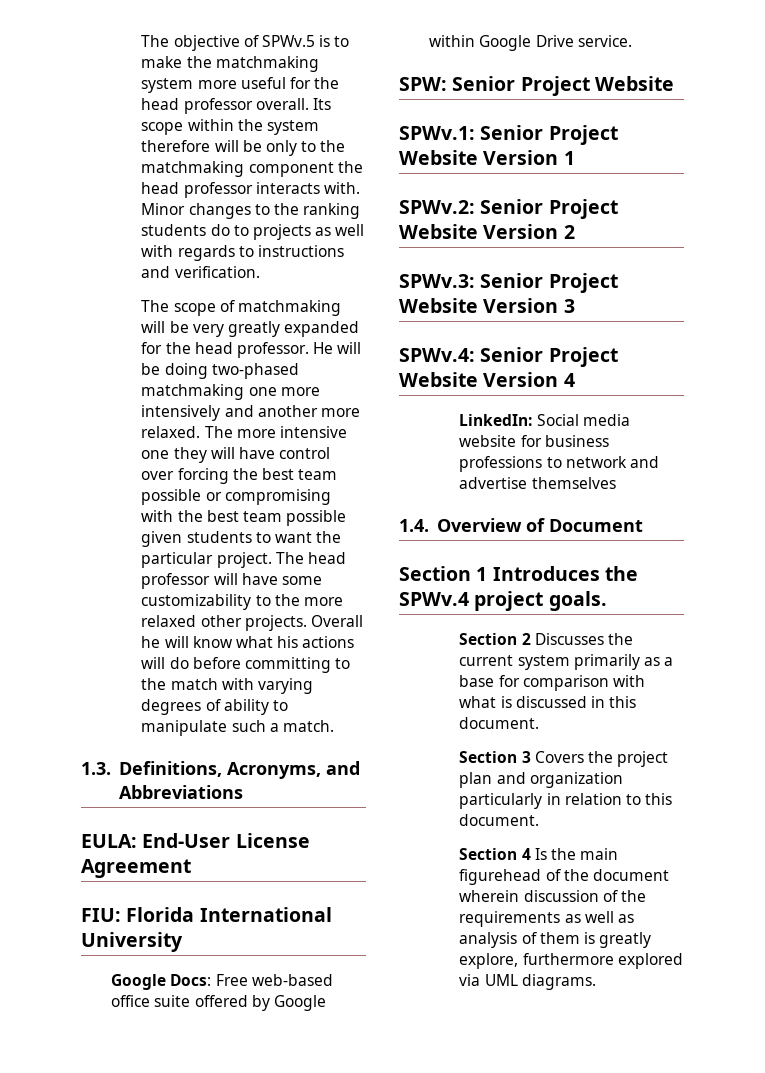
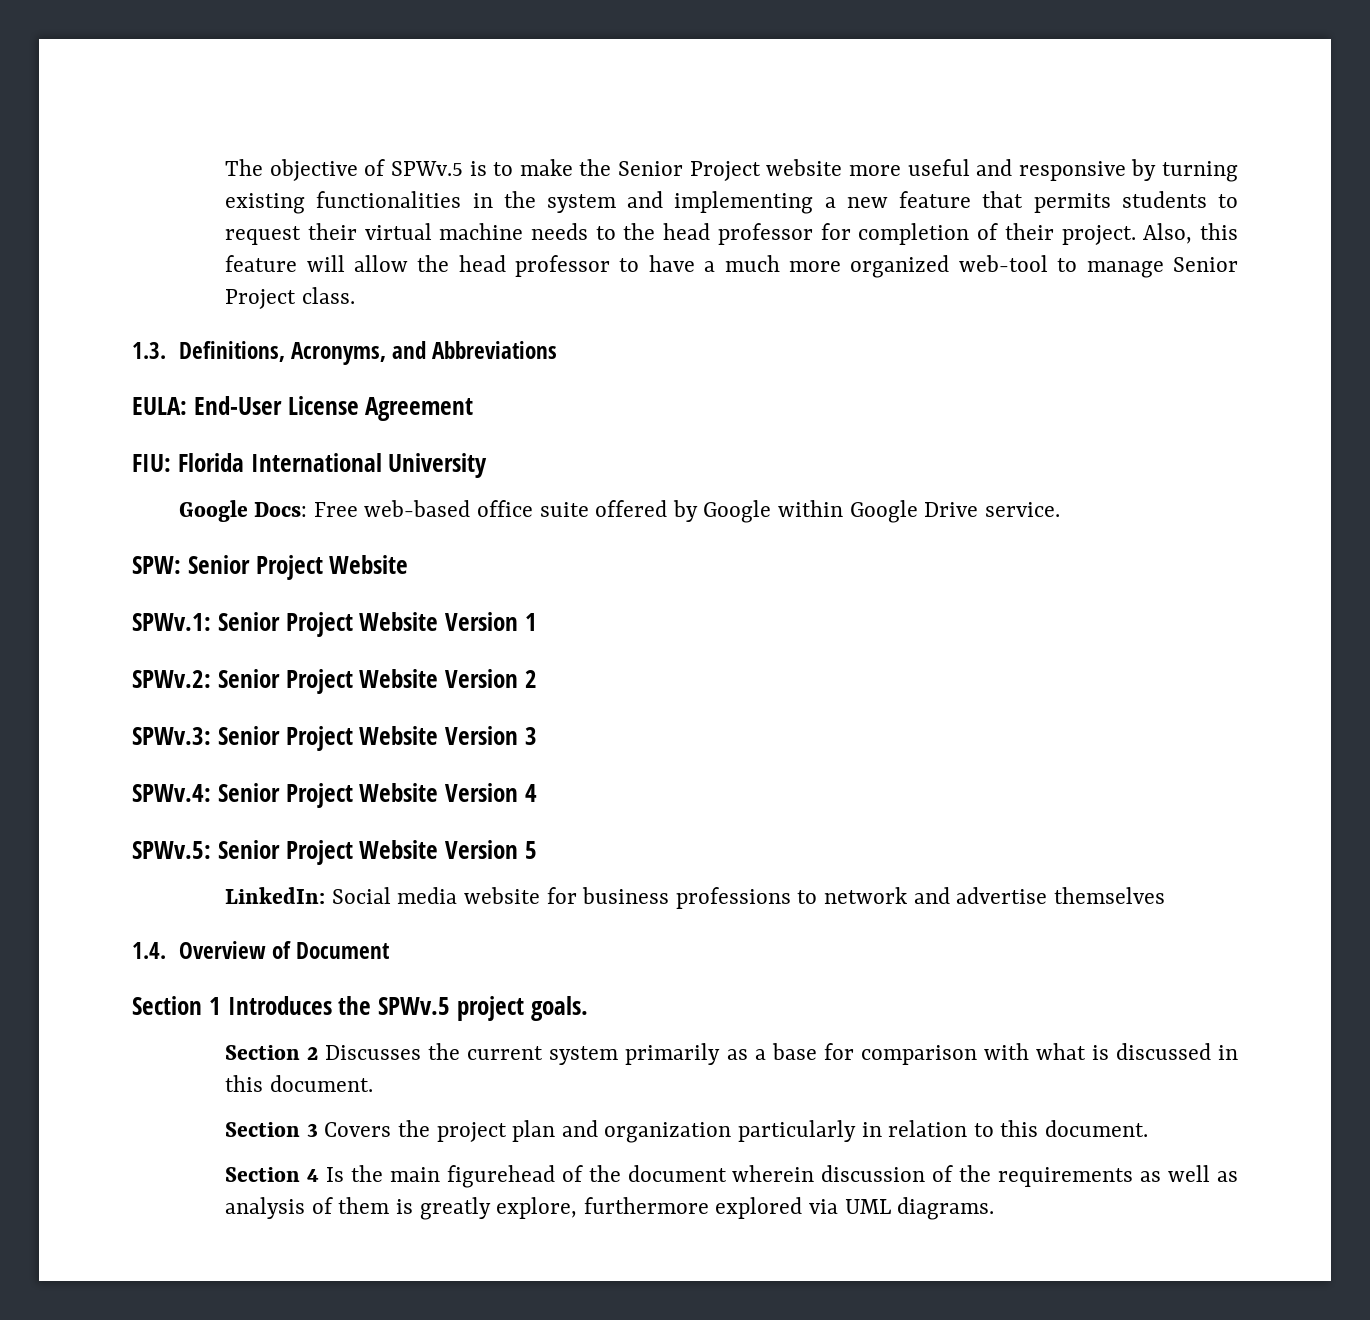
[215,56,319,72] [141,77,340,93] [141,98,332,114] [141,119,320,135] [141,140,346,156] [141,161,363,177] [141,182,361,198] [141,203,361,219] [141,224,365,240] [141,245,345,261] [141,266,260,278] [141,300,342,316] [141,321,360,337] [141,342,362,358] [141,363,299,379] [141,384,320,400] [141,405,361,421] [141,426,348,438] [141,447,331,463] [141,468,338,484] [141,489,331,505] [141,510,347,526] [141,531,342,547] [141,552,347,568] [141,573,323,589] [141,594,344,610] [141,615,364,631] [141,636,355,648] [141,657,351,673] [141,678,314,694] [141,699,289,715] [141,720,335,736] matchmaking system more useful for the head professor overall. Its scope within the system therefore will be only to the matchmaking component the head professor interacts with. Minor changes to the ranking students do to projects as well with regards to instructions and verification. // The scope of matchmaking will be very greatly expanded for the head professor. He will be doing two-phased matchmaking one more intensively and another more relaxed. The more intensive one they will have control over forcing the best team possible or compromising with the best team possible given students to want the particular project. The head professor will have some customizability to the more relaxed other projects. Overall he will know what his actions will do before committing to the match with varying degrees of ability to manipulate such a match. -> [618,159,1239,182] [225,191,1239,214] [225,223,1238,245] [225,255,1239,278] [225,287,355,309] Senior Project website more useful and responsive by turning existing functionalities in the system and implementing a new feature that permits students to request their virtual machine needs to the head professor for completion of their project. Also, this feature will allow the head professor to have a much more organized web-tool to manage Senior Project class.
(575, 380) none -> [132,840,537,865] // SPWv.5: Senior Project Website Version 5
[399,592,469,606] SPWv.4 -> [378,997,450,1015] SPWv.5

